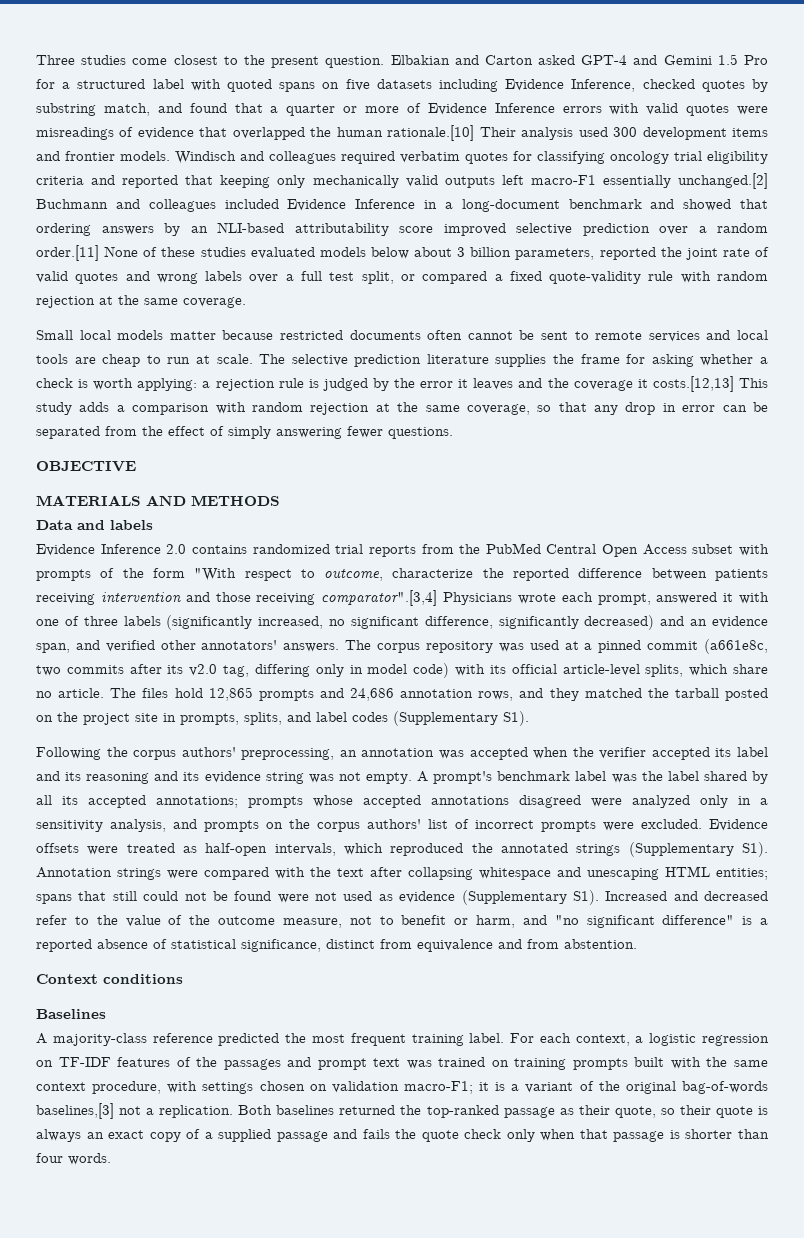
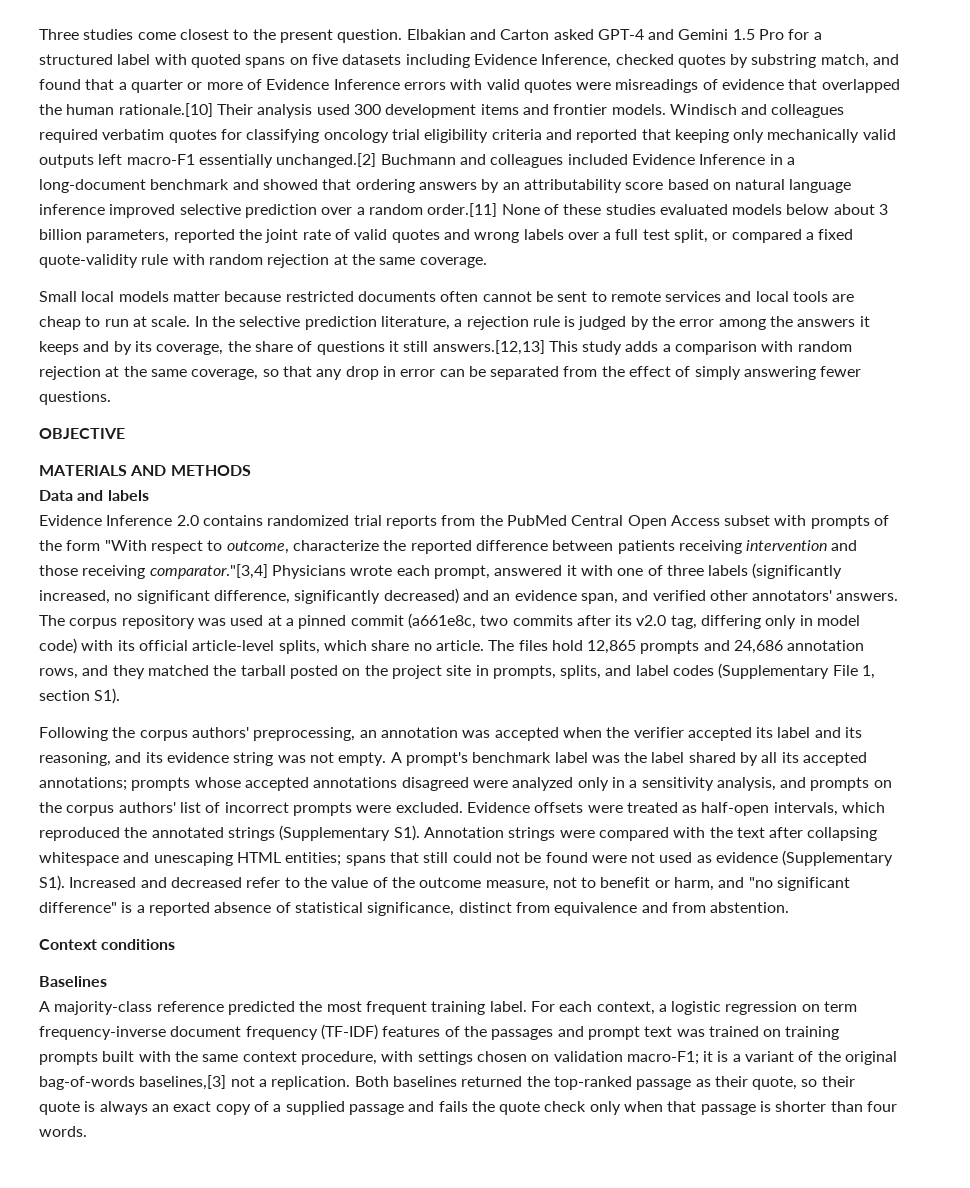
[217,222,284,233] NLI-based -> (520, 186) none
(433, 229) none -> [667,179,852,193] [39,204,105,215] based on natural language inference
[259,354,769,367] [36,378,198,391] The selective prediction literature supplies the frame for asking whether a check is worth applying: -> [194,316,450,330] In the selective prediction literature,
[458,376,734,392] it leaves and the coverage it costs.[12,13] -> [718,316,870,330] [39,340,545,355] among the answers it keeps and by its coverage, the share of questions it still answers.[12,13]
[321,590,438,606] comparator".[3,4] -> [149,564,268,579] comparator."[3,4]
(498, 718) none -> [832,665,876,679] [39,690,90,701] File 1, section
[86,772,150,784] reasoning -> [39,752,111,766] reasoning,
[58,1057,111,1067] TF-IDF -> [824,1001,858,1012] [39,1024,378,1040] term frequency-inverse document frequency (TF-IDF)

